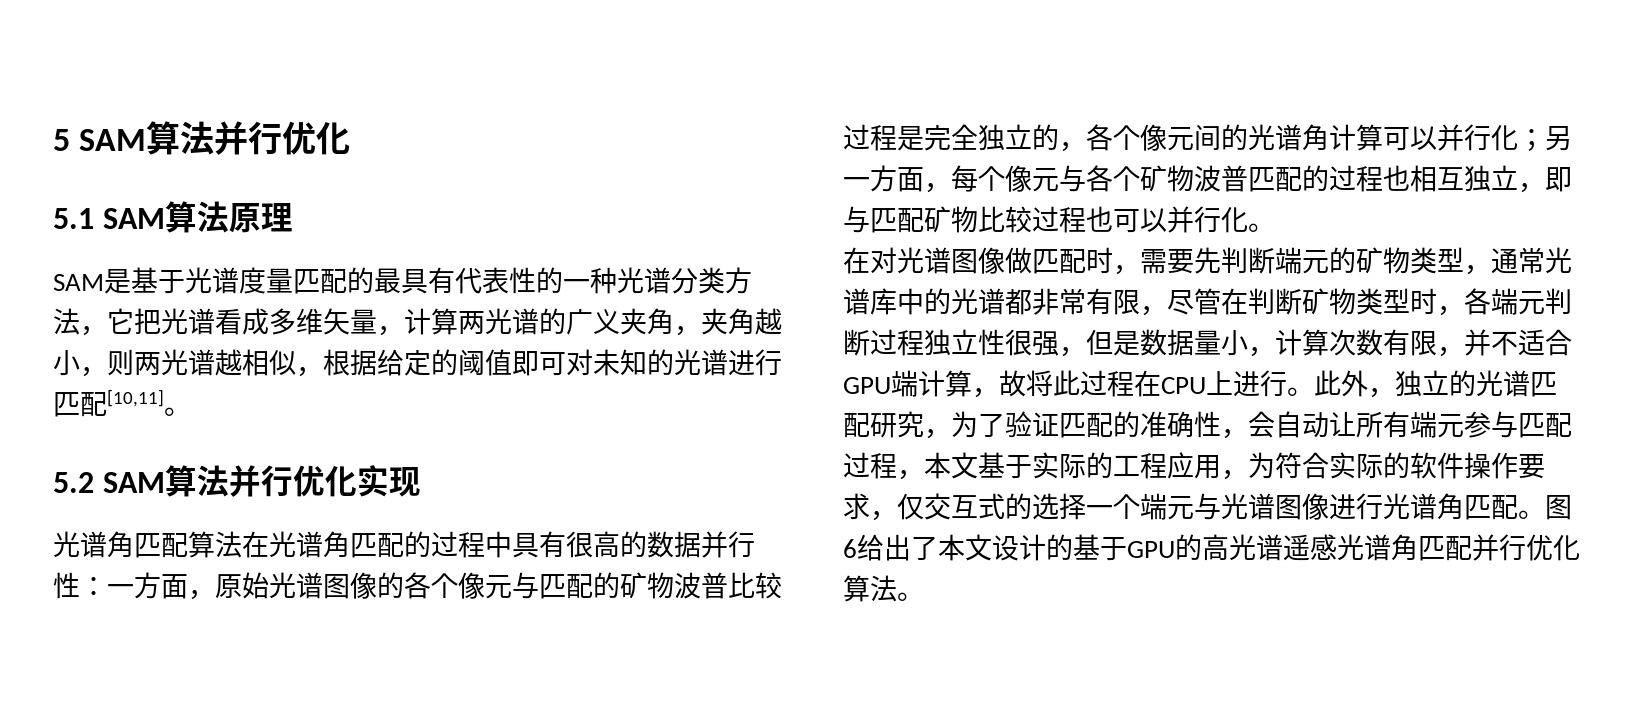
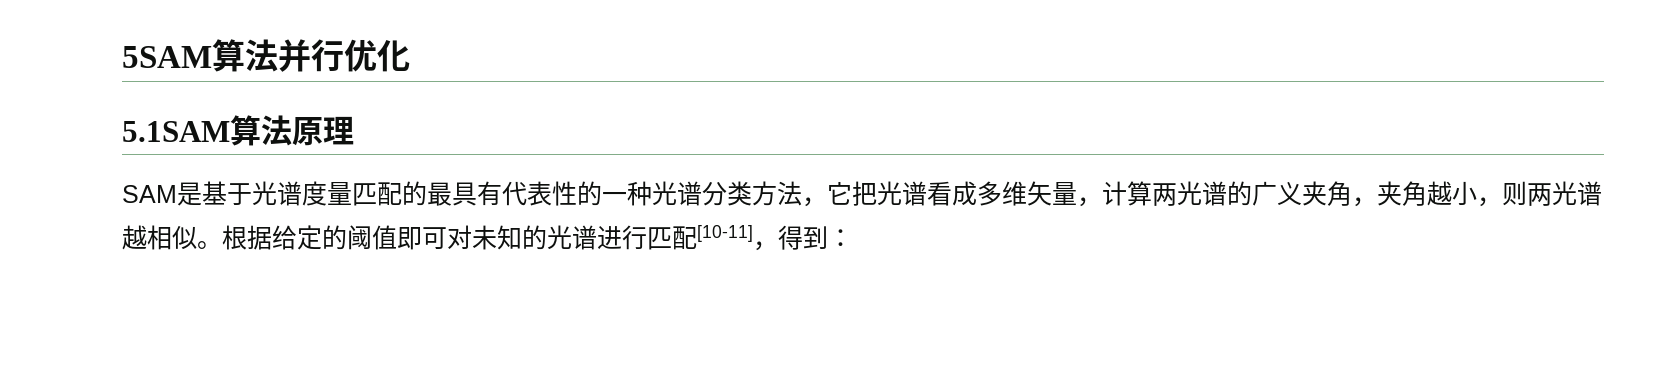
[53,129,147,151] 5 SAM -> [122,46,212,68] 5SAM
[53,208,165,229] 5.1 SAM -> [122,121,230,142] 5.1SAM
[296,367,323,377] ， -> [197,241,222,249] 。
[107,389,164,407] [164,407,191,416] [53,465,421,497] [53,531,755,558] [53,572,782,600] [843,124,1572,152] [843,165,1572,193] [843,206,1275,233] [843,247,1572,275] [843,288,1572,316] [843,329,1572,357] [843,370,1557,398] [843,411,1572,439] [843,452,1545,480] [843,493,1572,521] [843,534,1580,561] [843,575,924,602] [10,11]。 // 5.2 SAM算法并行优化实现 // 光谱角匹配算法在光谱角匹配的过程中具有很高的数据并行性：一方面，原始光谱图像的各个像元与匹配的矿物波普比较过程是完全独立的，各个像元间的光谱角计算可以并行化；另一方面，每个像元与各个矿物波普匹配的过程也相互独立，即与匹配矿物比较过程也可以并行化。 // 在对光谱图像做匹配时，需要先判断端元的矿物类型，通常光谱库中的光谱都非常有限，尽管在判断矿物类型时，各端元判断过程独立性很强，但是数据量小，计算次数有限，并不适合GPU端计算，故将此过程在CPU上进行。此外，独立的光谱匹配研究，为了验证匹配的准确性，会自动让所有端元参与匹配过程，本文基于实际的工程应用，为符合实际的软件操作要求，仅交互式的选择一个端元与光谱图像进行光谱角匹配。图6给出了本文设计的基于GPU的高光谱遥感光谱角匹配并行优化算法。 -> [697,225,853,251] [10-11]，得到：

